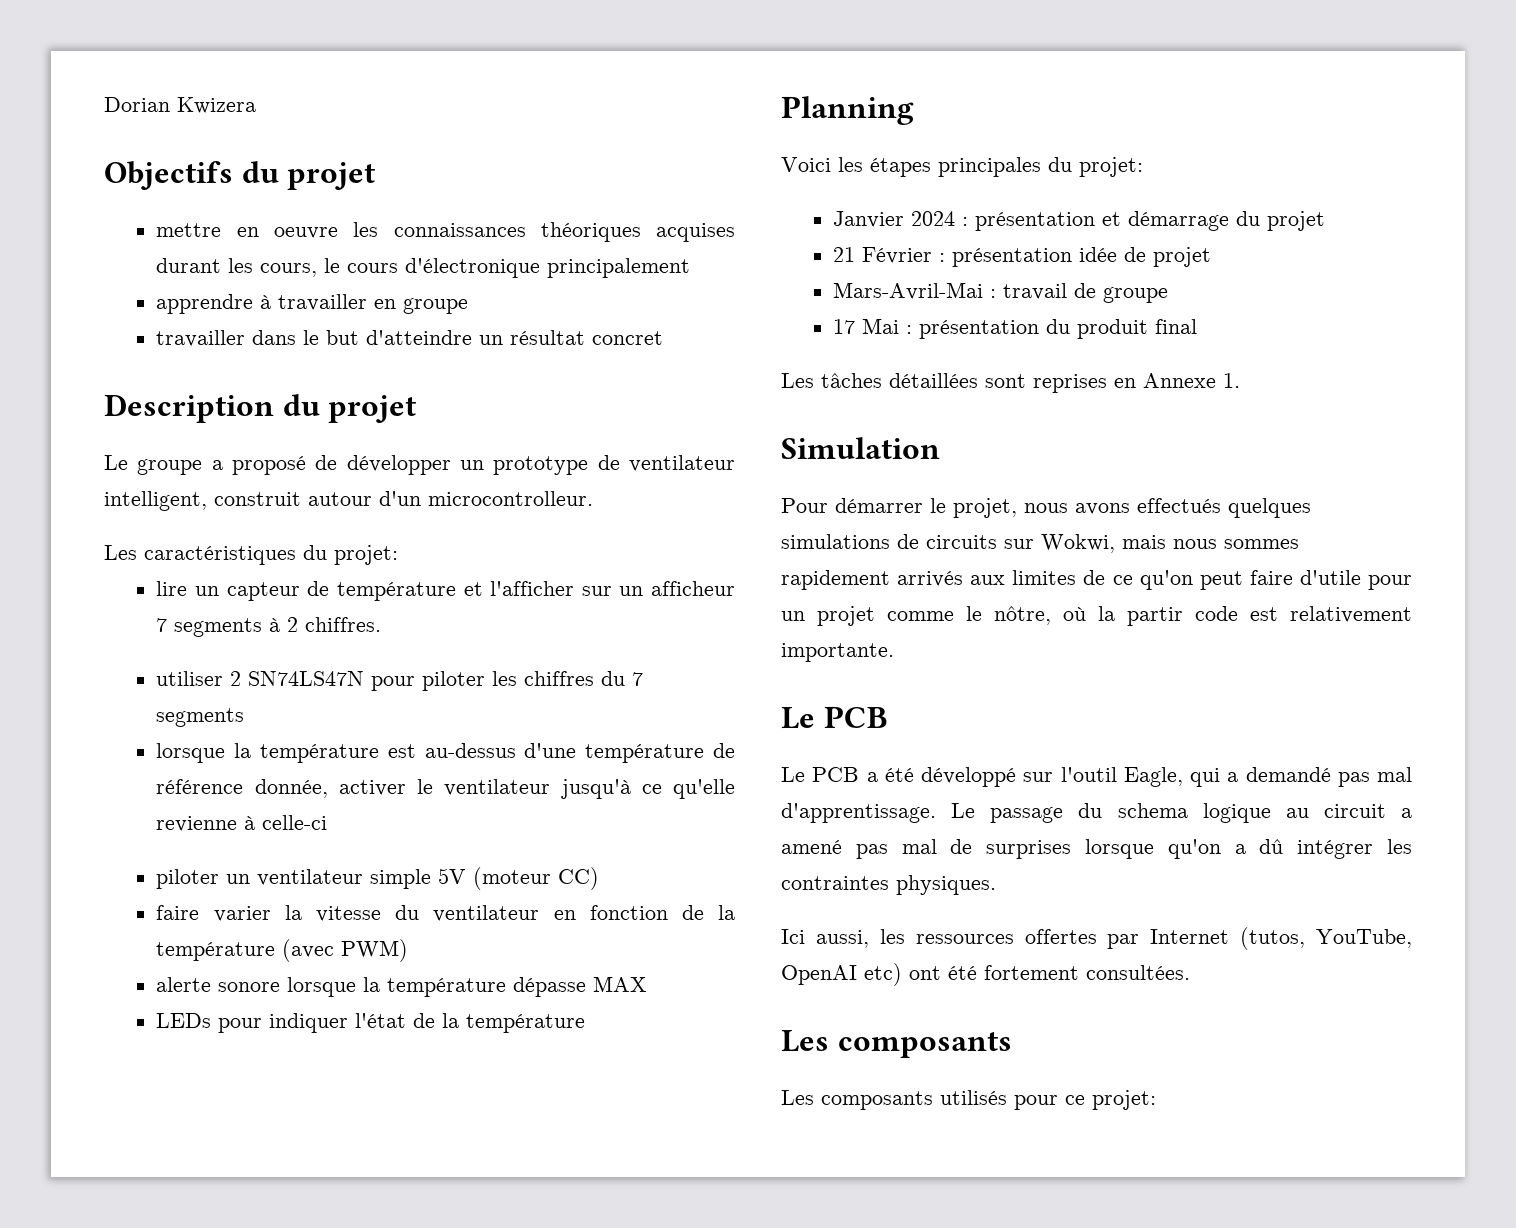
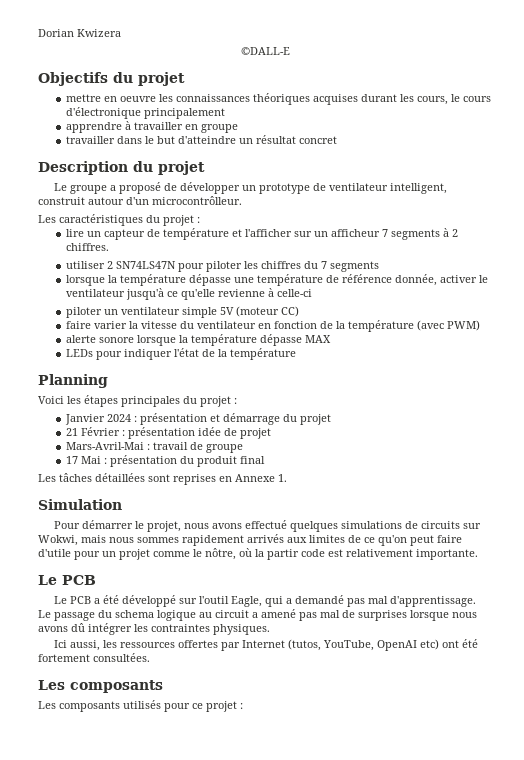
(256, 105) none -> [240,47,290,55] // ©DALL-E
[428,491,593,506] microcontrolleur. -> [152,196,242,205] microcontrôlleur.
[334,545,398,565] projet: -> [163,215,200,226] projet :
[387,743,577,758] est au-dessus d'une -> [188,274,254,286] dépasse une
[1079,157,1143,177] projet: -> [200,396,237,407] projet :
[1137,498,1221,513] effectués -> [245,520,288,529] effectué
[1167,839,1246,859] qu'on a -> [452,612,477,618] [38,626,68,632] nous avons
[1092,1090,1156,1110] projet: -> [206,701,243,712] projet :

